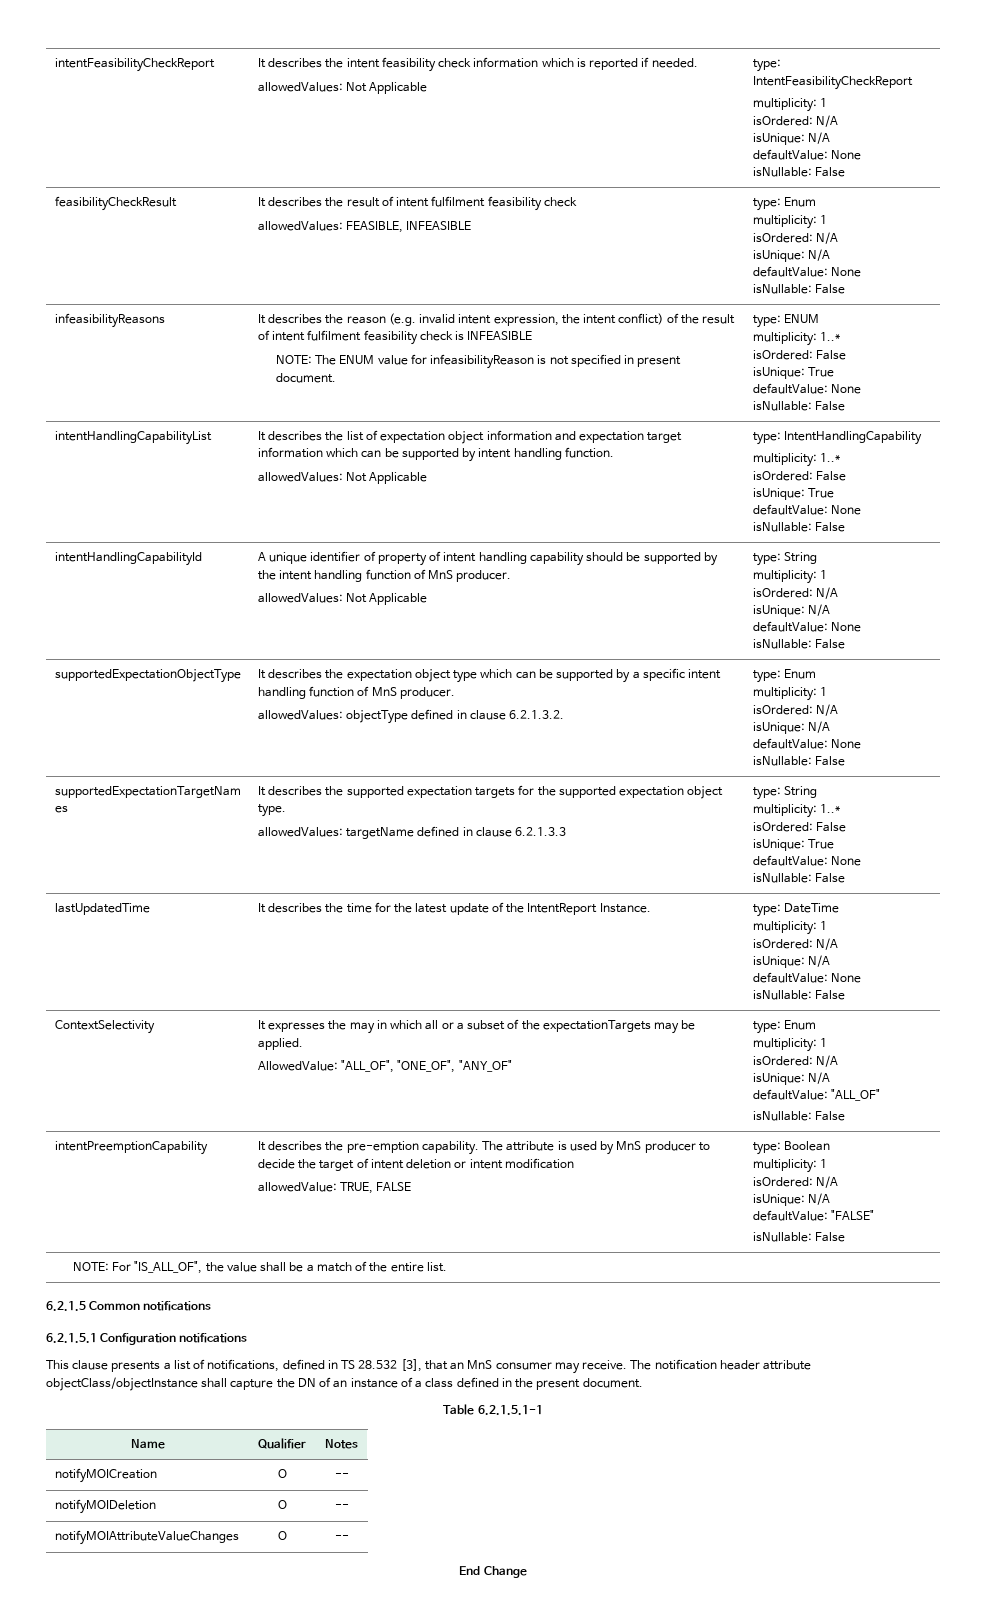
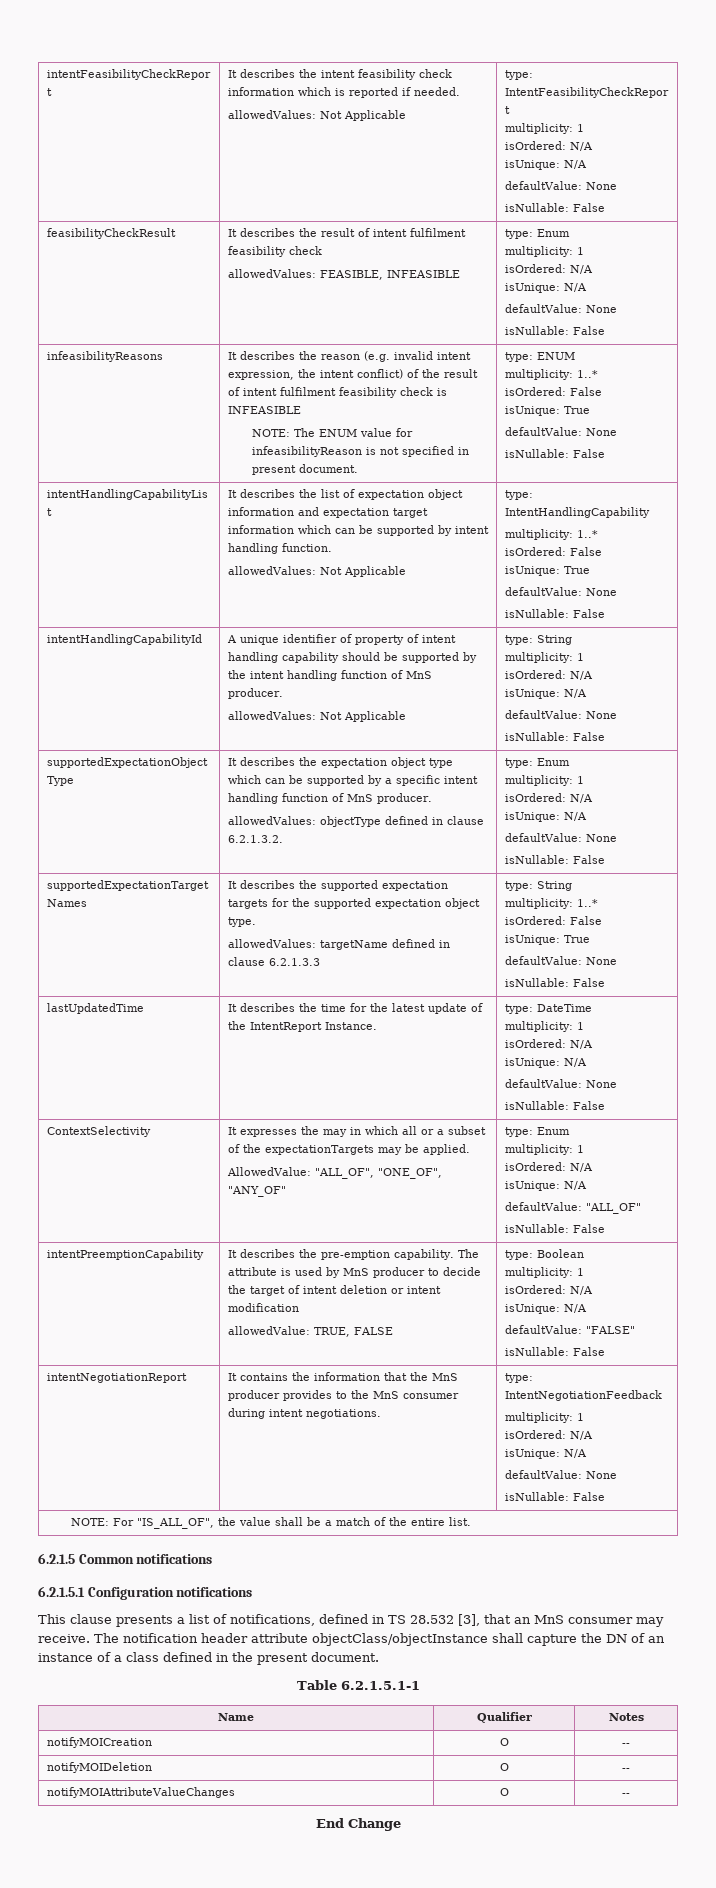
(846, 1237) none -> [46,1373,187,1383] [227,1372,458,1381] [227,1390,459,1401] [227,1408,381,1419] [504,1373,533,1383] [504,1390,662,1401] [504,1412,584,1423] [504,1430,593,1440] [504,1449,587,1459] [504,1470,617,1479] [504,1492,605,1501] // intentNegotiationReport | It contains the information that the MnS producer provides to the MnS consumer during intent negotiations. | type: IntentNegotiationFeedback // multiplicity: 1 // isOrdered: N/A // isUnique: N/A // defaultValue: None // isNullable: False

